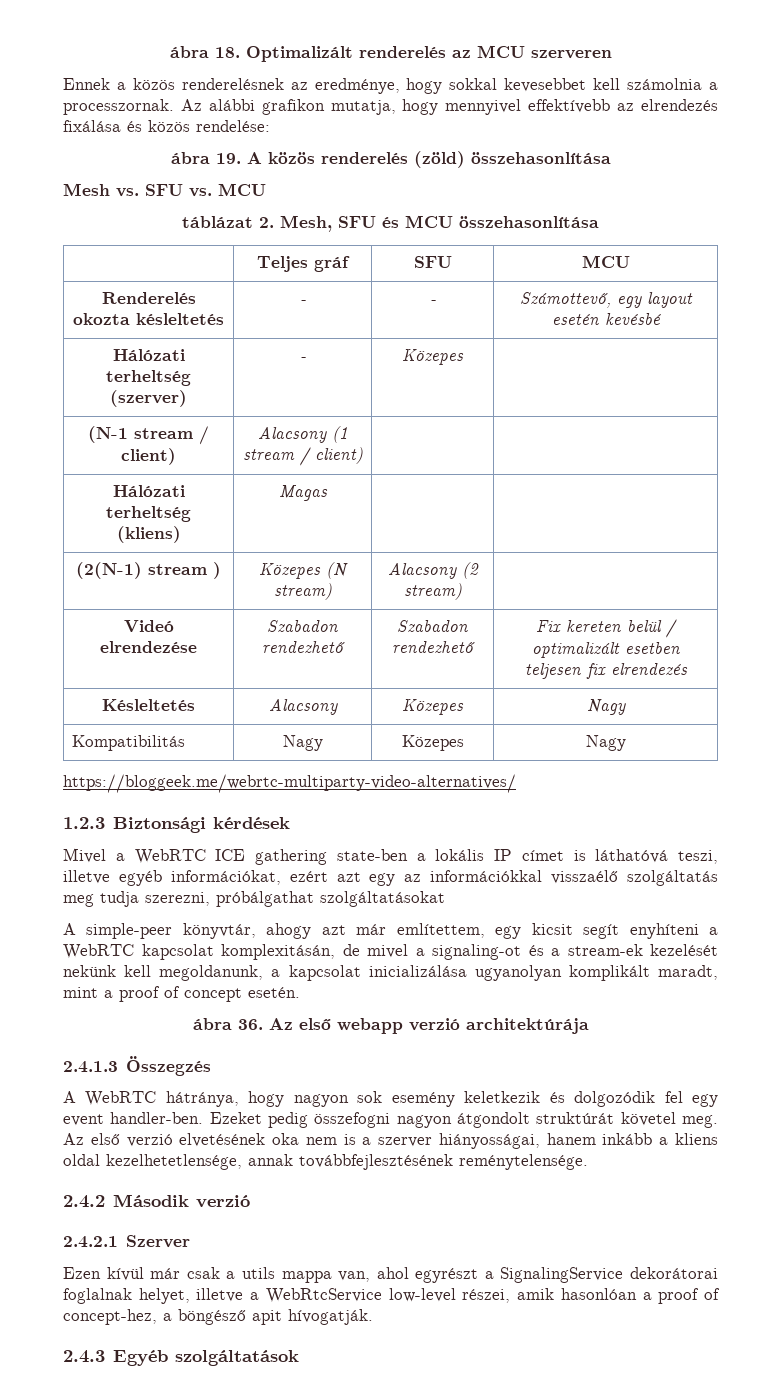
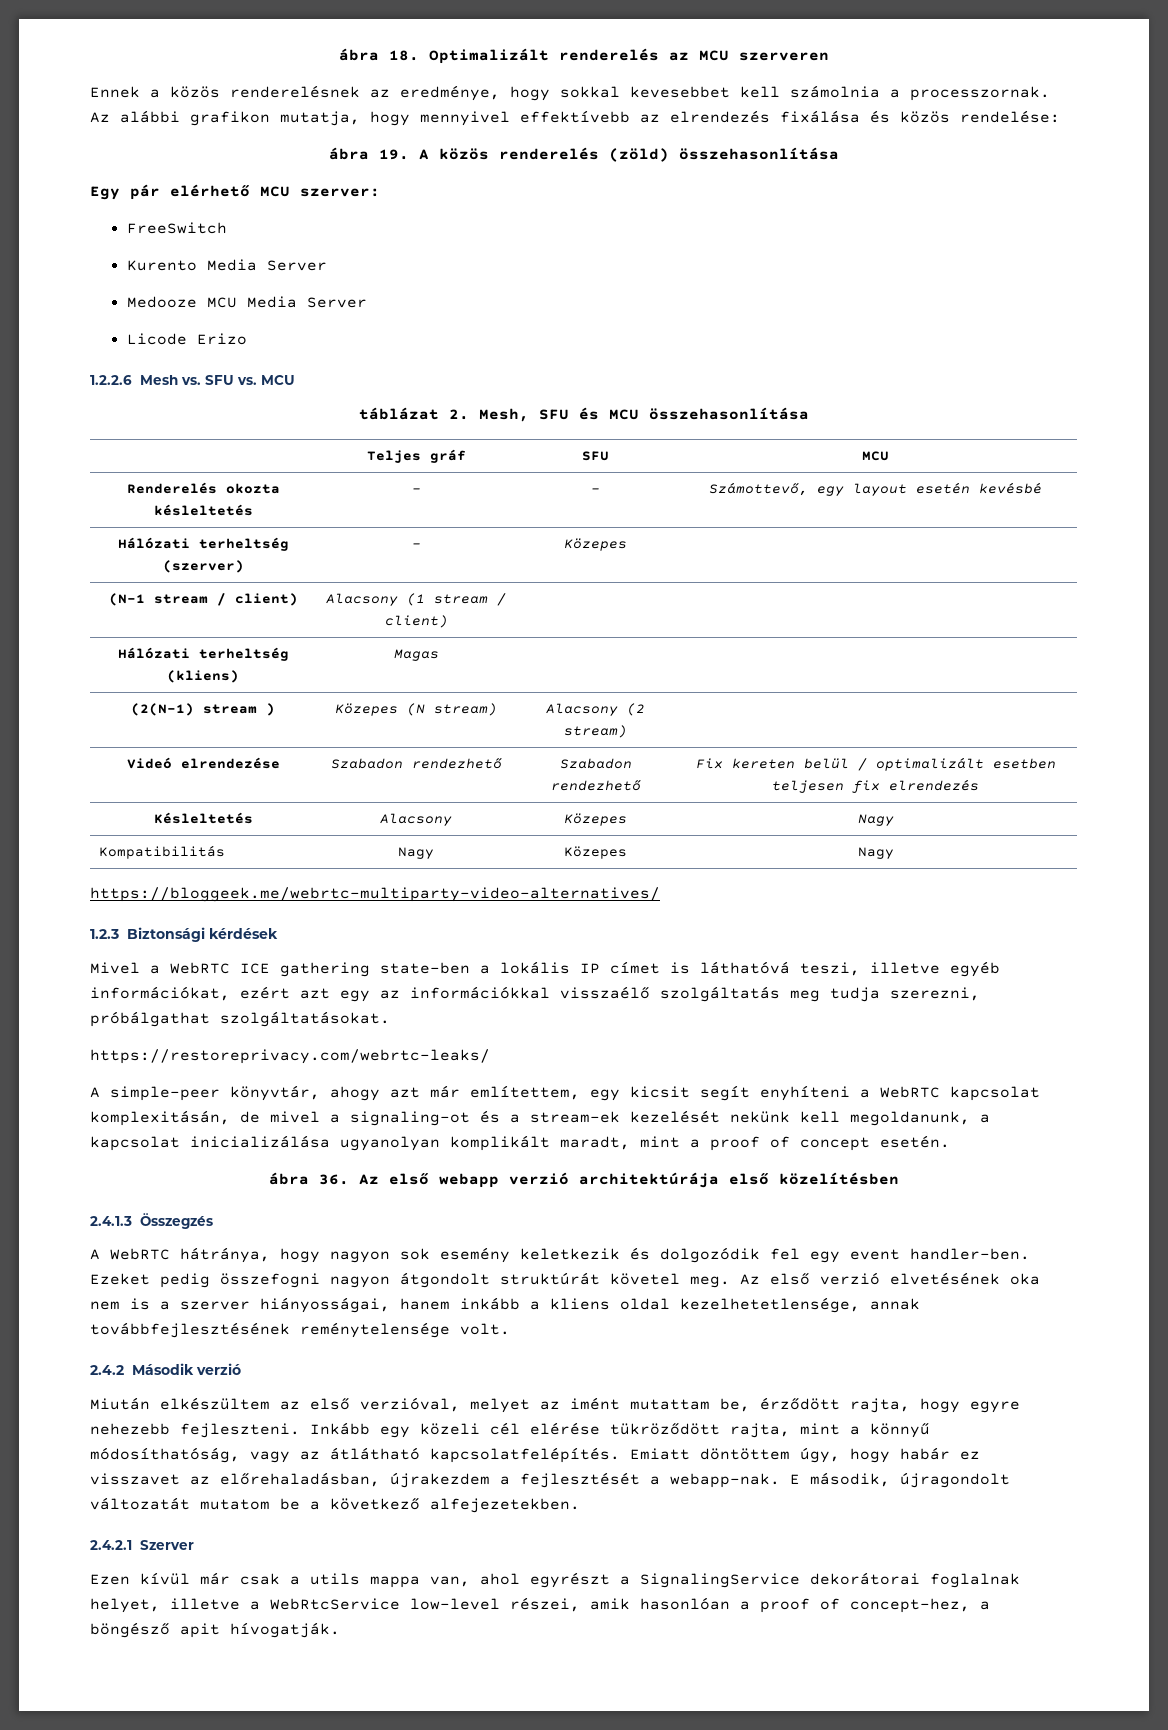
(611, 158) none -> [90,184,380,200] [126,222,227,234] [126,259,327,271] [126,296,367,308] [126,333,247,345] [90,375,132,385] Egy pár elérhető MCU szerver: // FreeSwitch // Kurento Media Server // Medooze MCU Media Server // Licode Erizo // 1.2.2.6
[320,891,445,907] szolgáltatásokat -> [220,1011,390,1027] [90,1049,490,1064] szolgáltatásokat. // https://restoreprivacy.com/webrtc-leaks/
(589, 1026) none -> [729,1172,899,1185] első közelítésben
[459,1154,588,1170] reménytelensége. -> [300,1322,510,1338] reménytelensége volt.
(251, 1201) none -> [90,1397,1020,1413] [90,1422,930,1438] [90,1447,980,1463] [90,1472,1010,1488] [90,1497,580,1513] // Miután elkészültem az első verzióval, melyet az imént mutattam be, érződött rajta, hogy egyre nehezebb fejleszteni. Inkább egy közeli cél elérése tükröződött rajta, mint a könnyű módosíthatóság, vagy az átlátható kapcsolatfelépítés. Emiatt döntöttem úgy, hogy habár ez visszavet az előrehaladásban, újrakezdem a fejlesztését a webapp-nak. E második, újragondolt változatát mutatom be a következő alfejezetekben.
[63,1350,300,1366] // 2.4.3 Egyéb szolgáltatások -> (340, 1630) none

